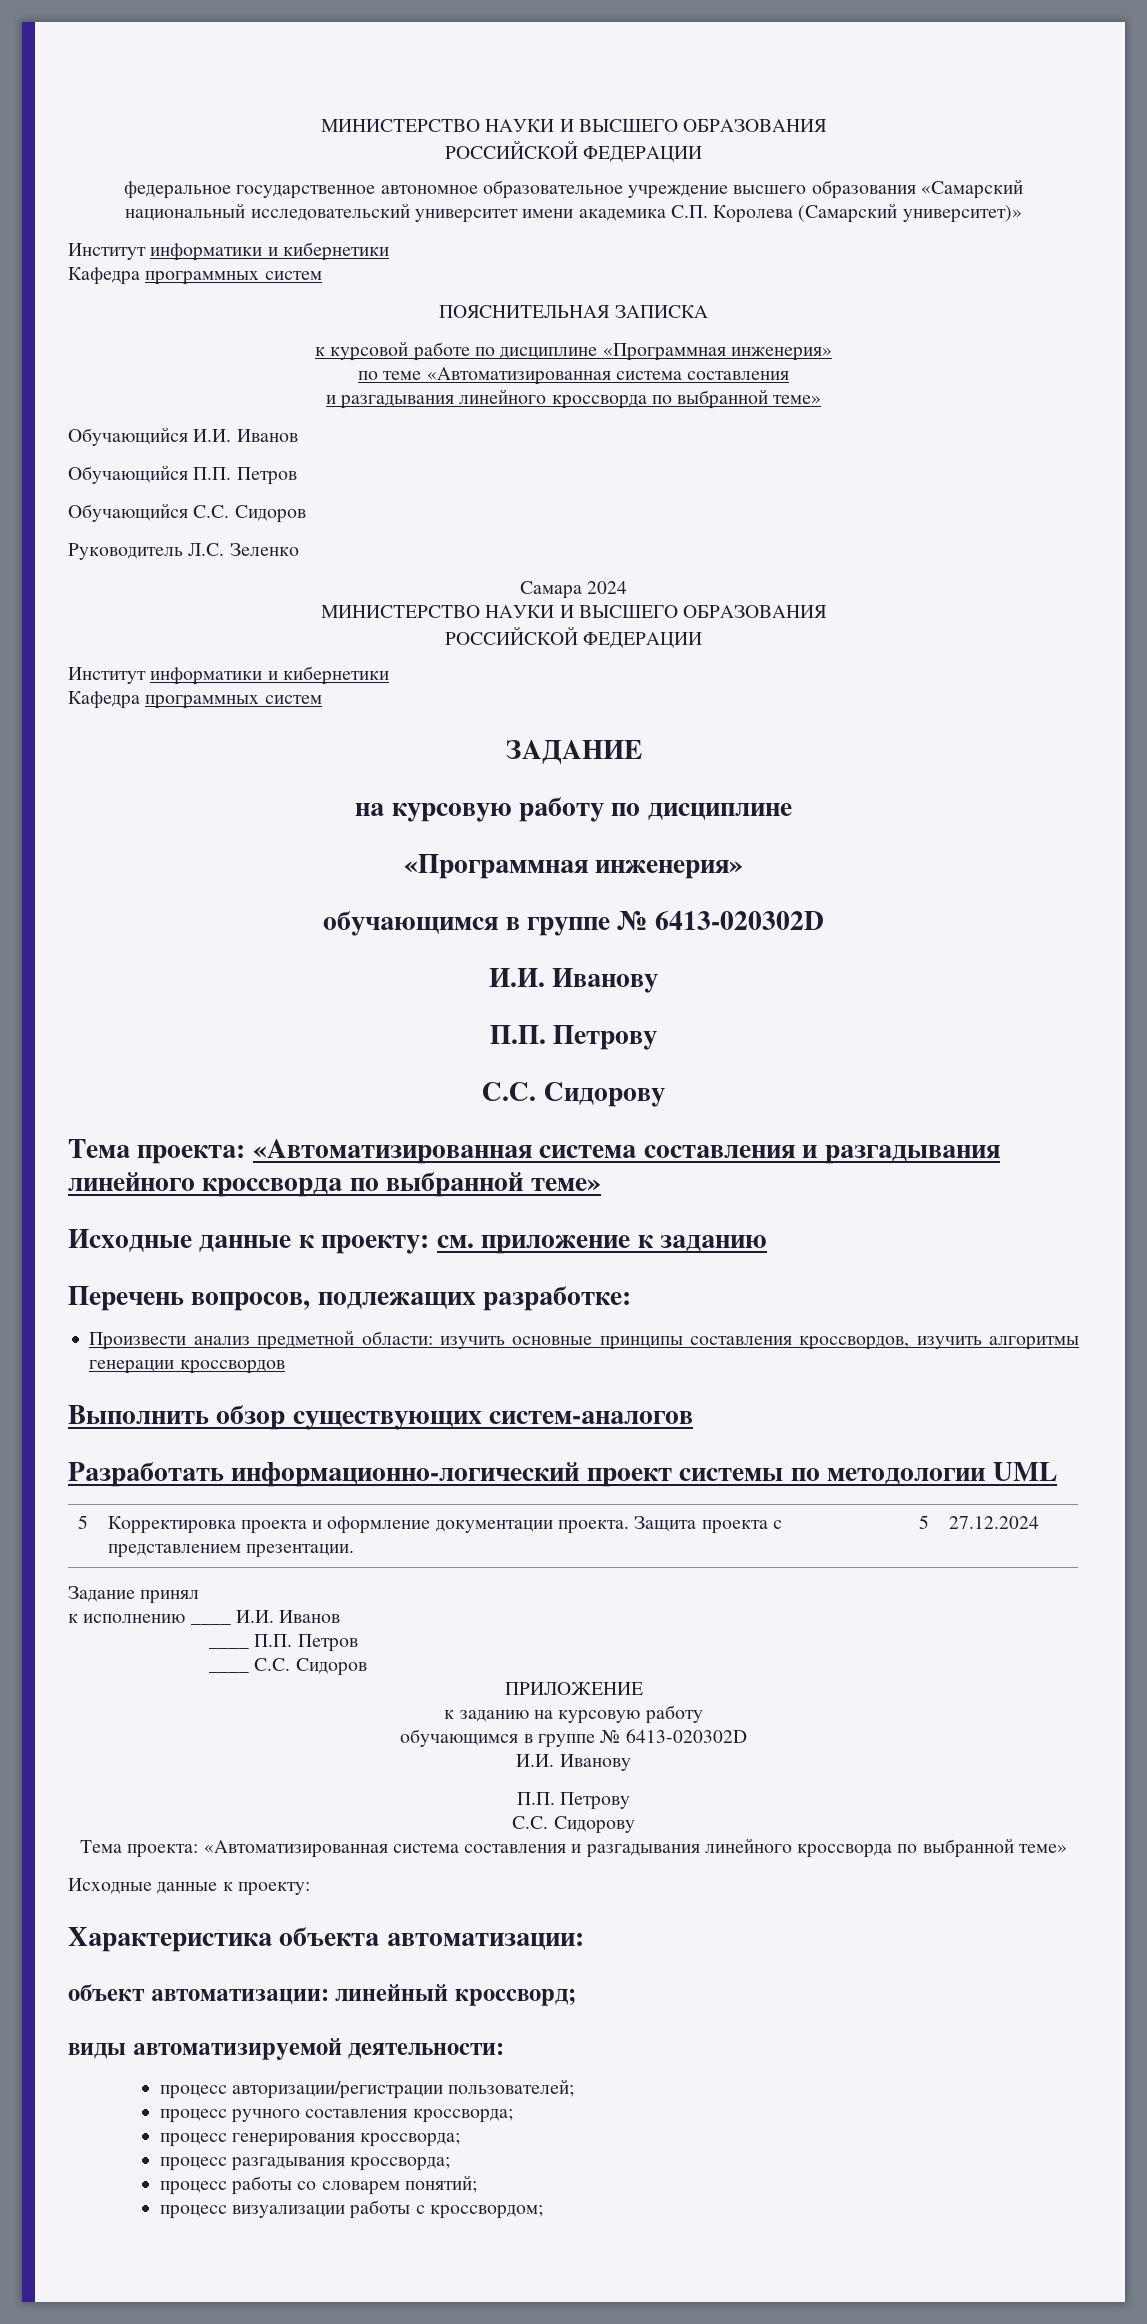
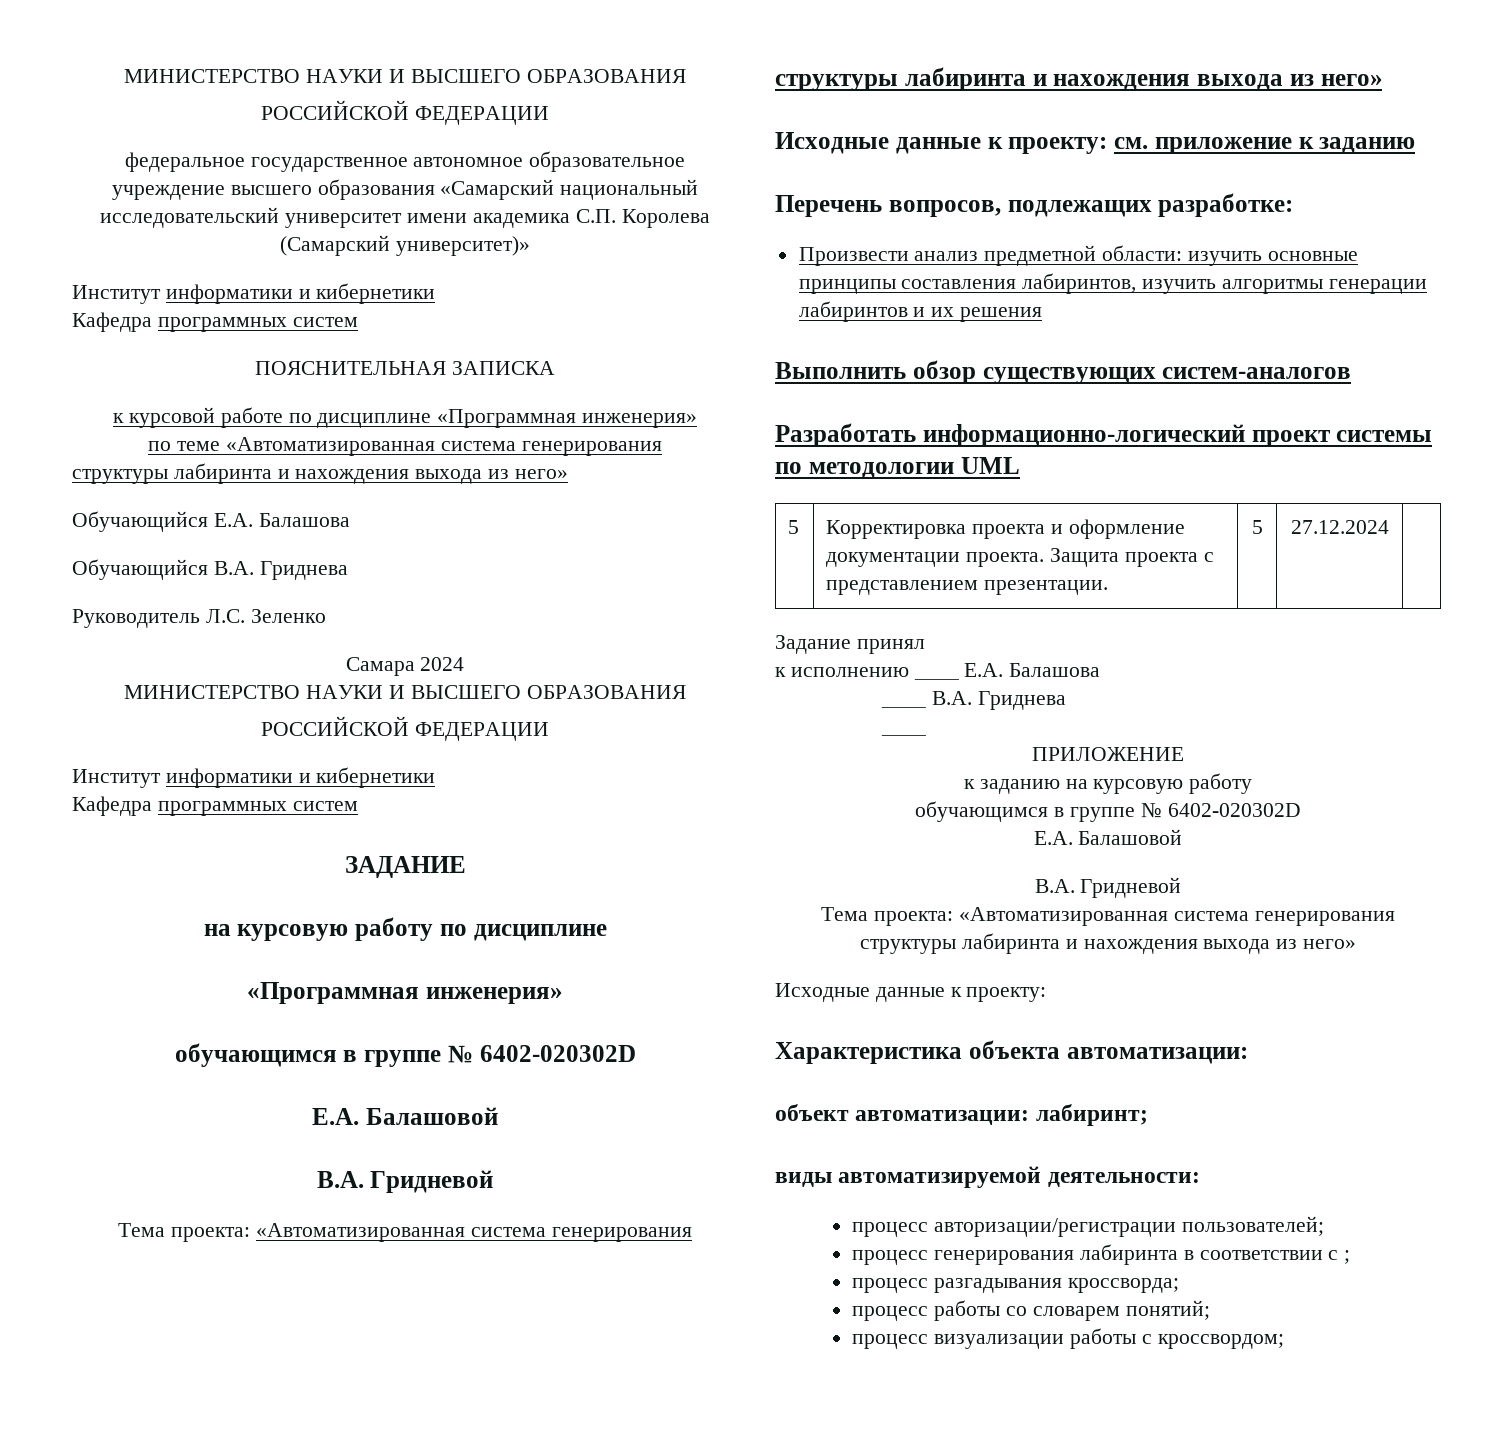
[687,371,790,380] [325,389,822,409] [68,427,298,446] [68,465,297,485] [68,503,306,523] составления // и разгадывания линейного кроссворда по выбранной теме» // Обучающийся И.И. Иванов // Обучающийся П.П. Петров // Обучающийся С.С. Сидоров -> [521,441,662,456] [72,463,568,484] [72,511,350,532] [72,559,348,580] генерирования // структуры лабиринта и нахождения выхода из него» // Обучающийся Е.А. Балашова // Обучающийся В.А. Гриднева
[654,911,824,930] [488,968,659,993] [489,1025,658,1050] [482,1082,665,1107] [68,1139,1000,1164] [68,1172,601,1197] 6413-020302D // И.И. Иванову // П.П. Петрову // С.С. Сидорову // Тема проекта: «Автоматизированная система составления и разгадывания линейного кроссворда по выбранной теме» -> [479,1045,636,1062] [312,1107,498,1125] [316,1170,494,1193] [118,1223,692,1242] [775,67,1383,91] 6402-020302D // Е.А. Балашовой // В.А. Гридневой // Тема проекта: «Автоматизированная система генерирования // структуры лабиринта и нахождения выхода из него»
[799,1336,910,1350] кроссвордов, -> [1022,273,1137,294] лабиринтов,
[179,1360,285,1374] кроссвордов -> [798,301,1043,322] лабиринтов и их решения
[235,1610,341,1623] [208,1647,249,1649] [254,1634,358,1652] [208,1671,249,1673] [254,1658,367,1676] И.И. Иванов // ____ П.П. Петров // ____ С.С. Сидоров -> [964,663,1101,677] [881,705,927,708] [932,691,1066,710] [881,733,927,736] Е.А. Балашова // ____ В.А. Гриднева // ____
[625,1729,747,1743] [516,1754,631,1771] [516,1792,631,1810] [512,1816,635,1834] [80,1838,1067,1858] 6413-020302D // И.И. Иванову // П.П. Петрову // С.С. Сидорову // Тема проекта: «Автоматизированная система составления и разгадывания линейного кроссворда по выбранной теме» -> [1167,803,1301,817] [1033,829,1183,845] [1034,877,1182,898] [821,907,1395,926] [860,933,1356,954] 6402-020302D // Е.А. Балашовой // В.А. Гридневой // Тема проекта: «Автоматизированная система генерирования структуры лабиринта и нахождения выхода из него»
[335,1984,576,2006] линейный кроссворд; -> [1035,1104,1148,1126] лабиринт;
[231,2109,513,2123] [159,2133,461,2147] ручного составления кроссворда; // процесс генерирования кроссворда; -> [934,1244,1351,1265] генерирования лабиринта в соответствии с ;

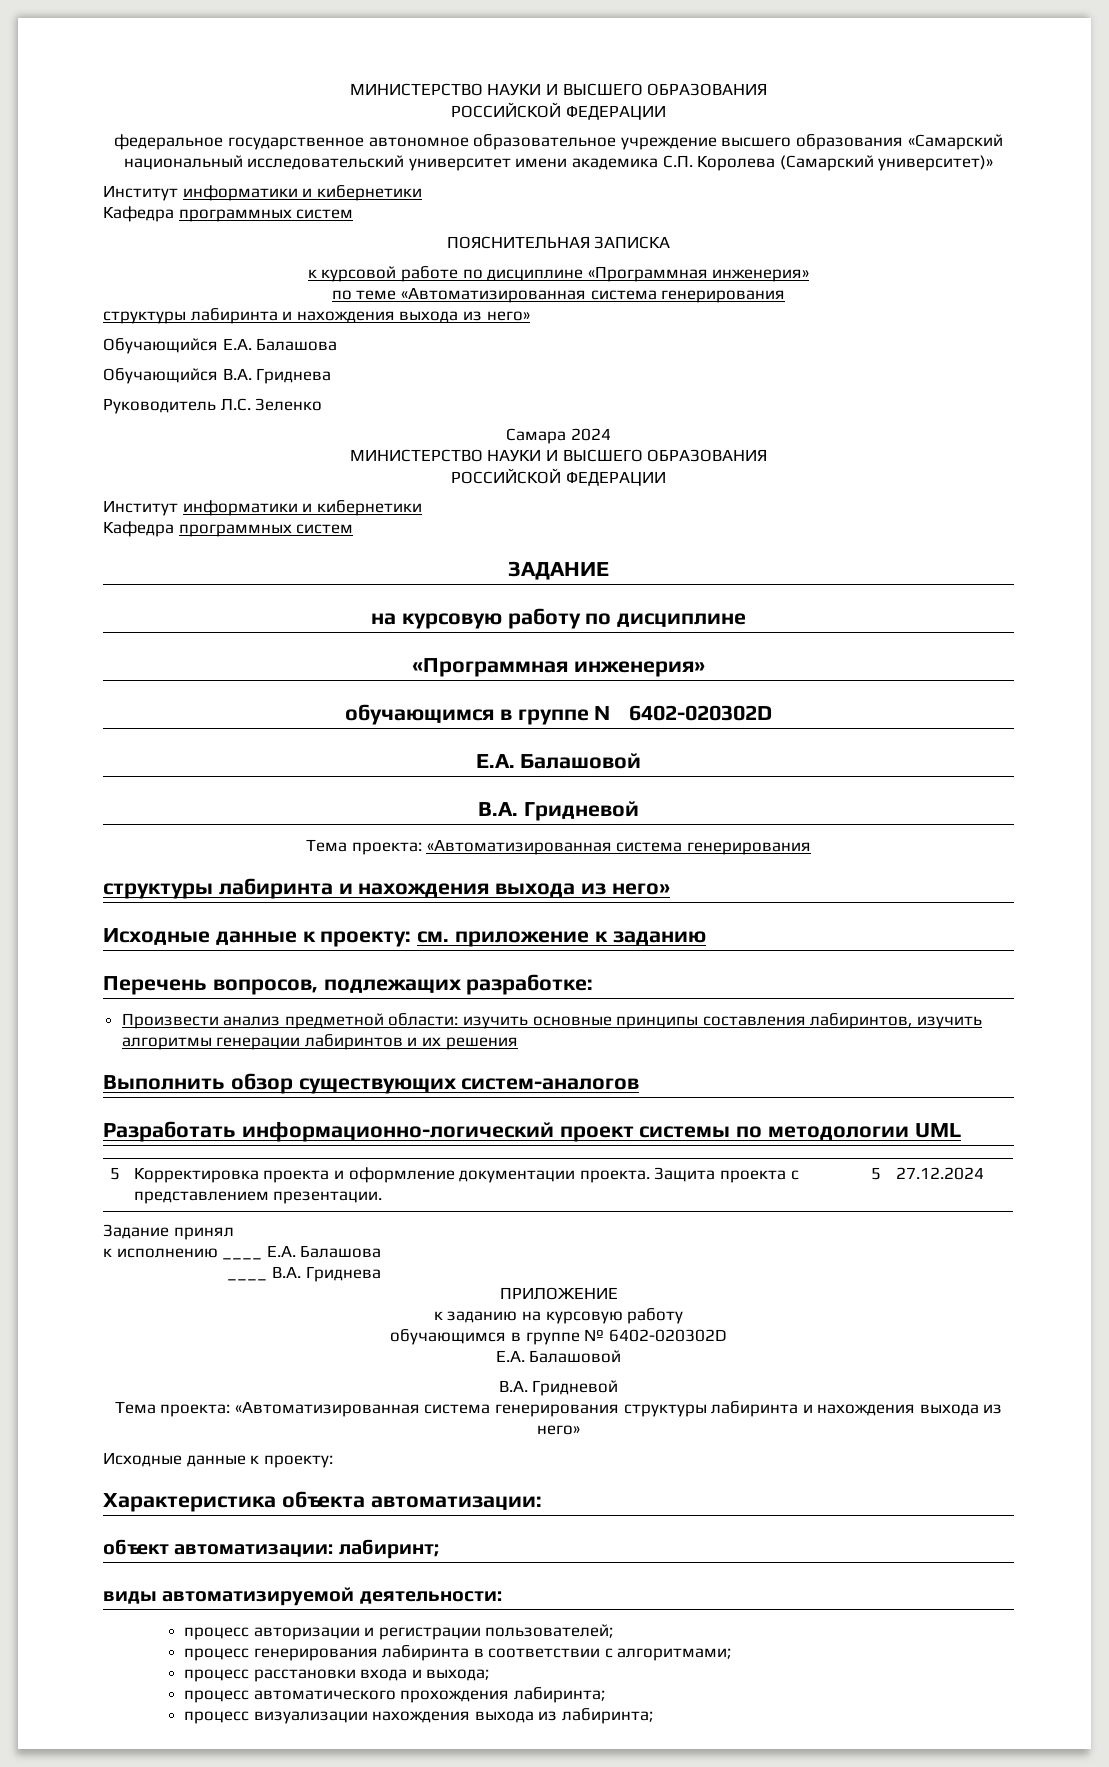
[881,733,927,736] // ____ -> (381, 1274) none
[934,1218,1177,1237] авторизации/регистрации -> [253,1627,481,1640] авторизации и регистрации
[1344,1250,1351,1264] [852,1278,1179,1293] [852,1300,1210,1321] [852,1328,1284,1349] ; // процесс разгадывания кроссворда; // процесс работы со словарем понятий; // процесс визуализации работы с кроссвордом; -> [617,1648,732,1661] [183,1669,490,1682] [183,1687,605,1703] [183,1708,653,1724] алгоритмами; // процесс расстановки входа и выхода; // процесс автоматического прохождения лабиринта; // процесс визуализации нахождения выхода из лабиринта;

